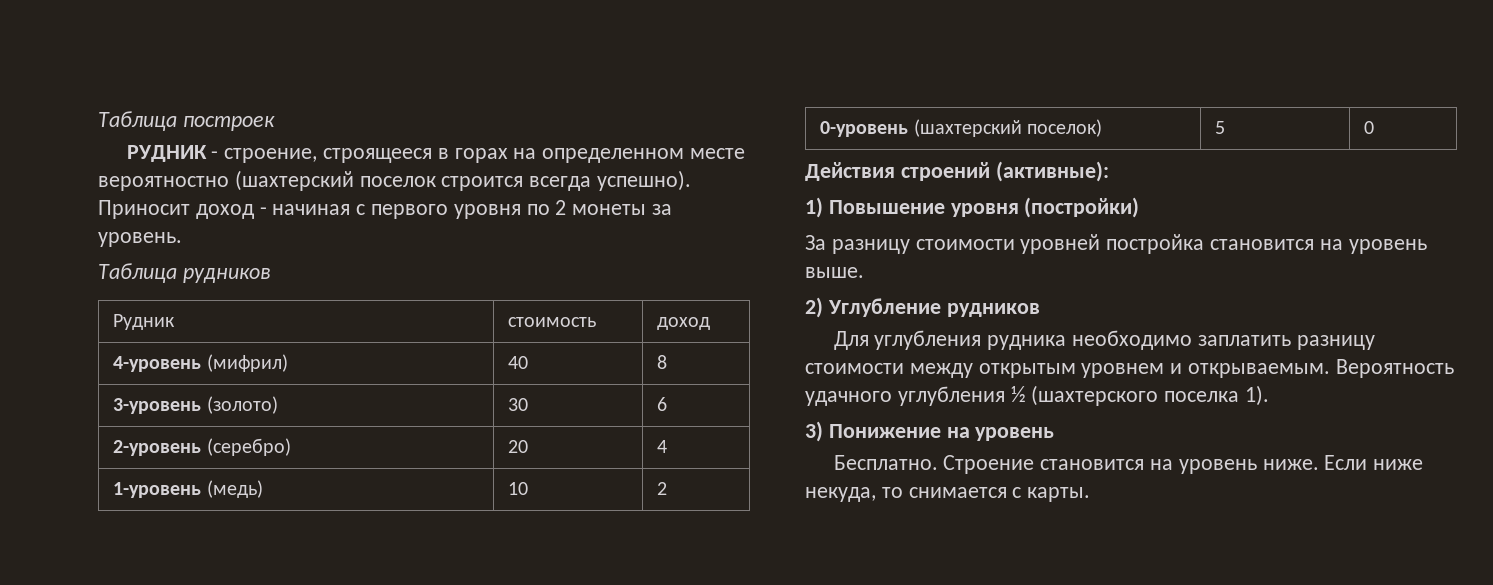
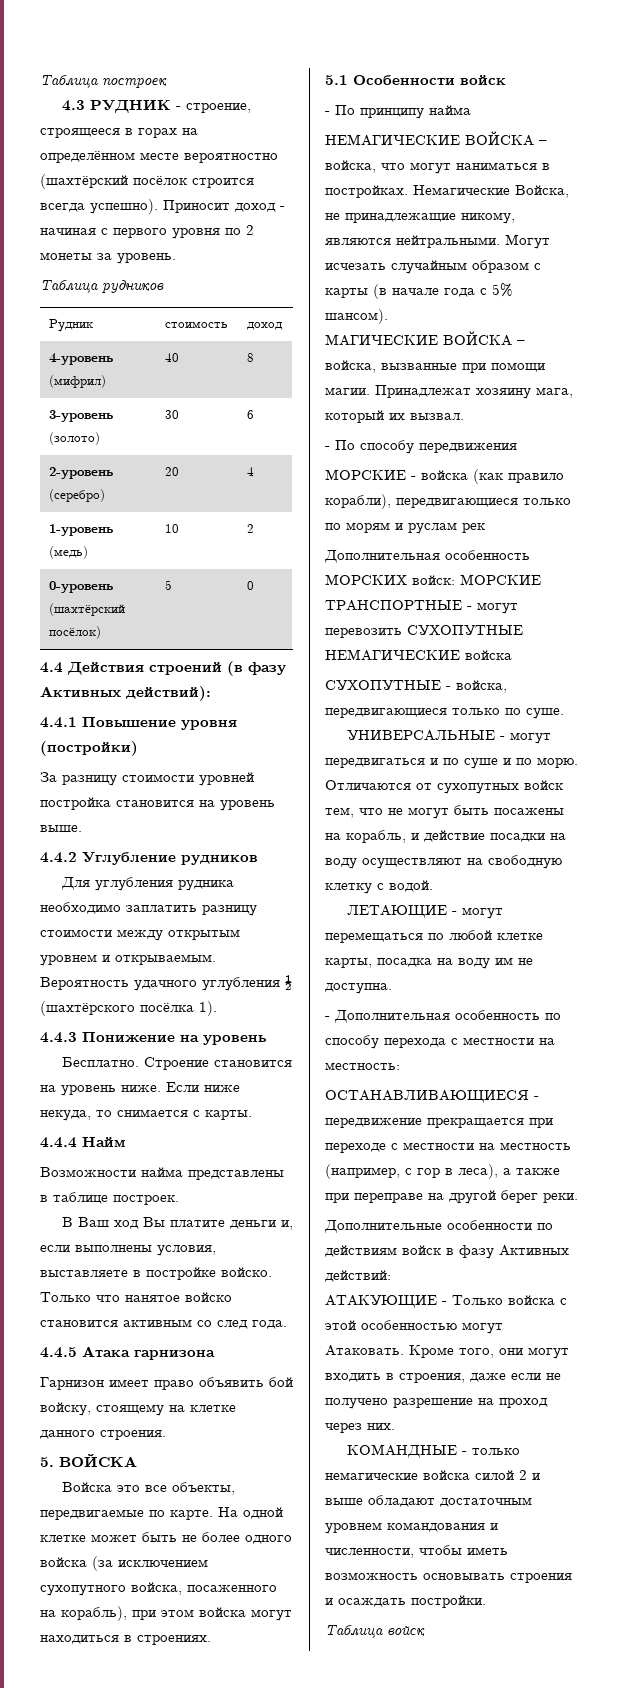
(275, 123) none -> [61,100,85,111] 4.3
[542,148,685,163] определенном -> [40,151,135,163] определённом
[234,170,436,191] (шахтерский поселок -> [40,174,188,189] (шахтёрский посёлок
[913,119,1102,137] (шахтерский поселок) -> [48,603,125,616] [48,626,101,639] (шахтёрский посёлок)
(1375, 127) none -> [40,662,63,673] 4.4
[995,161,1109,182] [805,197,823,218] (активные): // 1) -> [227,661,286,676] [40,686,211,701] [40,717,77,728] (в фазу Активных действий): // 4.4.1
[805,297,823,318] 2) -> [40,852,77,863] 4.4.2
[1031,385,1240,406] (шахтерского поселка -> [40,1001,194,1016] (шахтёрского посёлка
[805,421,823,442] 3) -> [40,1032,77,1043] 4.4.3
(1091, 494) none -> [40,1136,125,1148] [40,1167,284,1180] [40,1192,179,1205] [61,1217,293,1230] [40,1245,216,1256] [40,1267,272,1280] [40,1292,232,1302] [40,1319,287,1329] [40,1346,215,1360] [40,1377,293,1390] [40,1402,236,1416] [40,1430,166,1440] [40,1454,137,1467] [61,1482,235,1495] [40,1507,283,1520] [40,1532,292,1544] [40,1556,208,1571] [40,1582,277,1596] [40,1606,292,1621] [40,1635,211,1645] [325,75,506,85] [325,105,471,119] [325,131,547,146] [325,160,550,174] [325,185,569,198] [325,212,515,224] [325,234,550,249] [325,260,541,274] [325,283,513,299] [325,309,388,324] [325,331,525,346] [325,360,545,373] [325,385,573,399] [325,410,464,423] [325,440,517,454] [325,469,564,484] [325,494,571,509] [325,522,486,534] [324,550,530,563] [325,574,541,585] [325,600,518,614] [325,625,523,638] [325,649,512,661] [325,680,507,693] [325,708,564,719] [346,730,551,744] [325,757,578,769] [325,780,564,794] [325,805,564,819] [325,830,566,843] [325,855,562,869] [325,880,433,894] [346,905,503,919] [325,930,543,943] [325,957,533,969] [325,983,392,994] [325,1010,561,1023] [325,1035,555,1049] [325,1062,400,1070] [325,1090,539,1103] [325,1118,553,1128] [325,1142,571,1153] [325,1164,560,1179] [325,1190,578,1204] [324,1220,553,1233] [325,1245,569,1259] [325,1270,391,1282] [325,1295,567,1308] [325,1320,503,1334] [325,1345,569,1359] [325,1373,561,1383] [325,1398,548,1409] [325,1423,395,1433] [346,1444,520,1458] [325,1470,540,1480] [325,1495,532,1507] [325,1522,498,1534] [325,1545,508,1558] [325,1572,572,1583] [325,1595,486,1608] [325,1624,425,1638] // 4.4.4 Найм // Возможности найма представлены в таблице построек. // В Ваш ход Вы платите деньги и, если выполнены условия, выставляете в постройке войско. Только что нанятое войско становится активным со след года. // 4.4.5 Атака гарнизона // Гарнизон имеет право объявить бой войску, стоящему на клетке данного строения. // 5. ВОЙСКА // Войска это все объекты, передвигаемые по карте. На одной клетке может быть не более одного войска (за исключением сухопутного войска, посаженного на корабль), при этом войска могут находиться в строениях. // 5.1 Особенности войск // - По принципу найма // НЕМАГИЧЕСКИЕ ВОЙСКА – войска, что могут наниматься в постройках. Немагические Войска, не принадлежащие никому, являются нейтральными. Могут исчезать случайным образом с карты (в начале года с 5% шансом). // МАГИЧЕСКИЕ ВОЙСКА – войска, вызванные при помощи магии. Принадлежат хозяину мага, который их вызвал. // - По способу передвижения // МОРСКИЕ - войска (как правило корабли), передвигающиеся только по морям и руслам рек // Дополнительная особенность МОРСКИХ войск: МОРСКИЕ ТРАНСПОРТНЫЕ - могут перевозить СУХОПУТНЫЕ НЕМАГИЧЕСКИЕ войска // СУХОПУТНЫЕ - войска, передвигающиеся только по суше. // УНИВЕРСАЛЬНЫЕ - могут передвигаться и по суше и по морю. Отличаются от сухопутных войск тем, что не могут быть посажены на корабль, и действие посадки на воду осуществляют на свободную клетку с водой. // ЛЕТАЮЩИЕ - могут перемещаться по любой клетке карты, посадка на воду им не доступна. // - Дополнительная особенность по способу перехода с местности на местность: // ОСТАНАВЛИВАЮЩИЕСЯ - передвижение прекращается при переходе с местности на местность (например, с гор в леса), а также при переправе на другой берег реки. // Дополнительные особенности по действиям войск в фазу Активных действий: // АТАКУЮЩИЕ - Только войска с этой особенностью могут Атаковать. Кроме того, они могут входить в строения, даже если не получено разрешение на проход через них. // КОМАНДНЫЕ - только немагические войска силой 2 и выше обладают достаточным уровнем командования и численности, чтобы иметь возможность основывать строения и осаждать постройки. // Таблица войск

